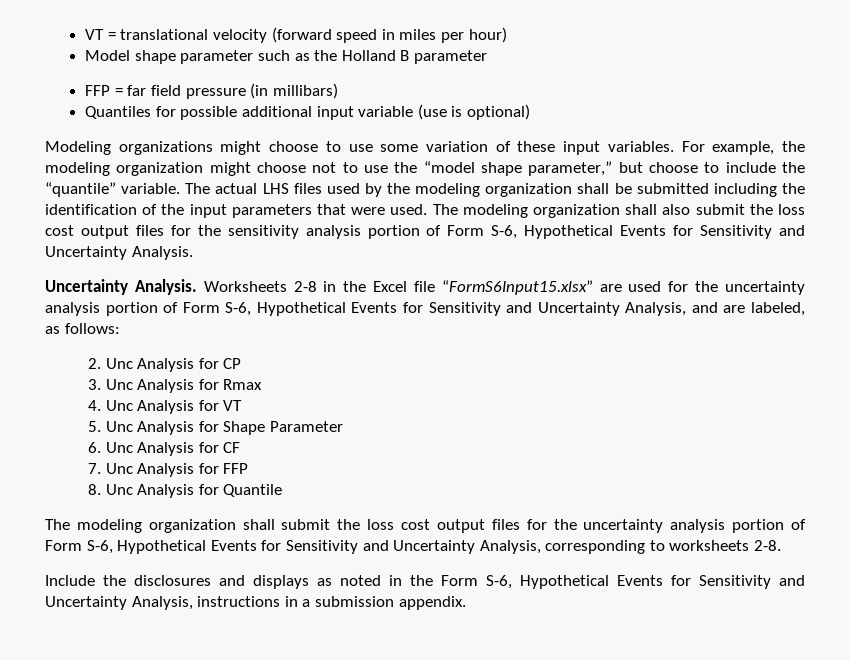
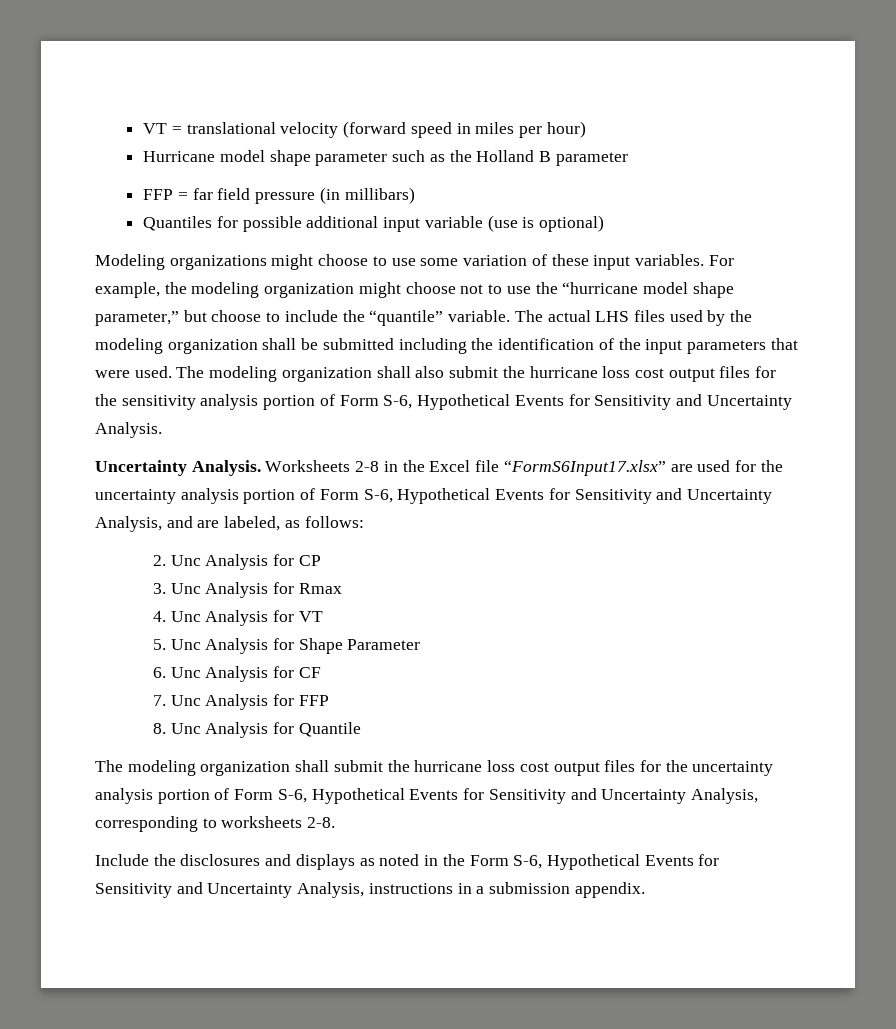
[85,50,131,61] Model -> [143,150,265,162] Hurricane model
[423,161,475,173] “model -> [562,282,688,294] “hurricane model
(773, 209) none -> [529,366,598,378] hurricane
[441,280,593,295] “FormS6Input15.xlsx” -> [503,460,666,476] “FormS6Input17.xlsx”
(361, 524) none -> [414,760,483,772] hurricane

